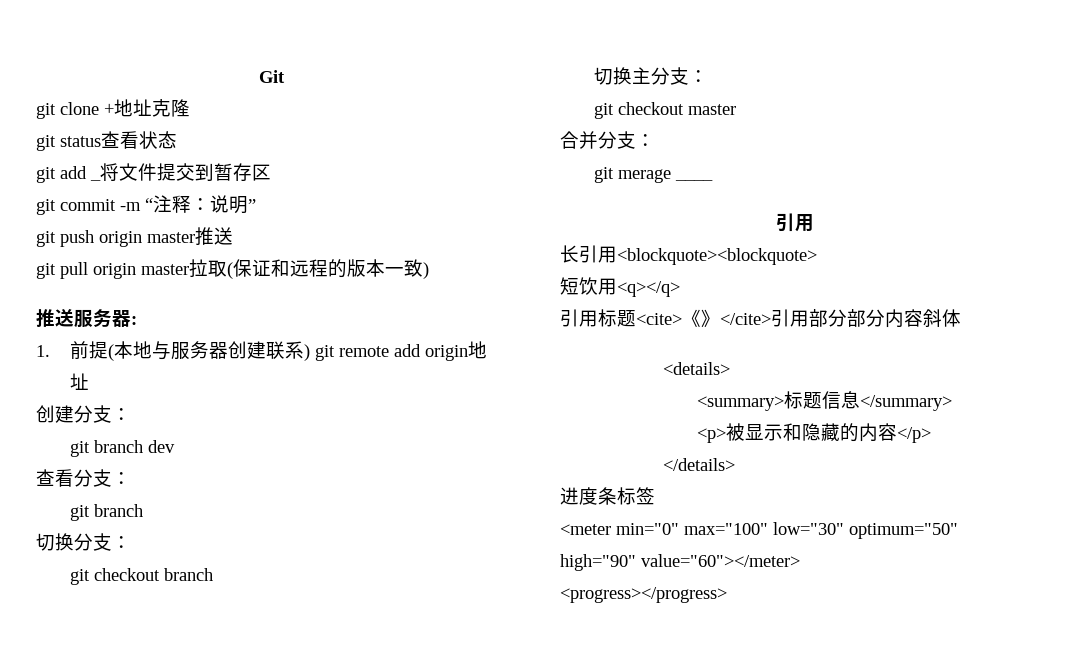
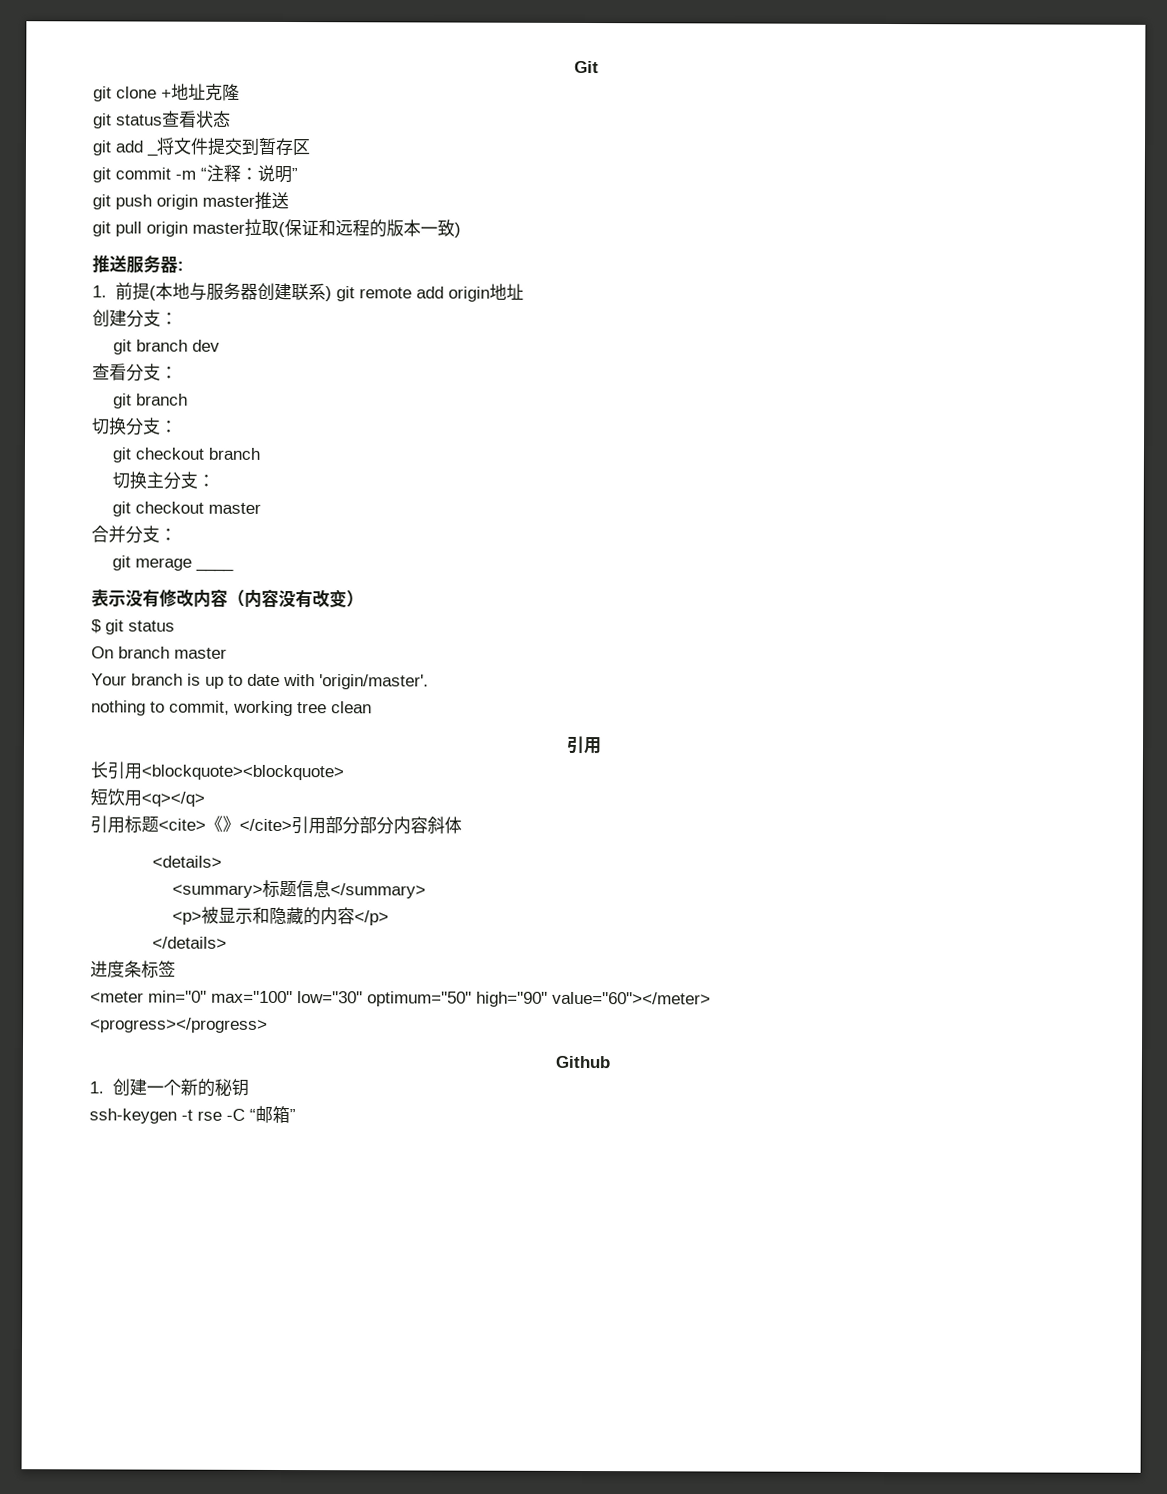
(714, 180) none -> [91,588,364,608] [91,619,175,635] [91,646,227,659] [91,673,429,690] [91,700,372,717] // 表示没有修改内容（内容没有改变） // $ git status // On branch master // Your branch is up to date with 'origin/master'. // nothing to commit, working tree clean
(727, 595) none -> [554,1055,610,1069] [89,1078,249,1097] [89,1105,296,1124] // Github // 1.创建一个新的秘钥 // ssh-keygen -t rse -C “邮箱”

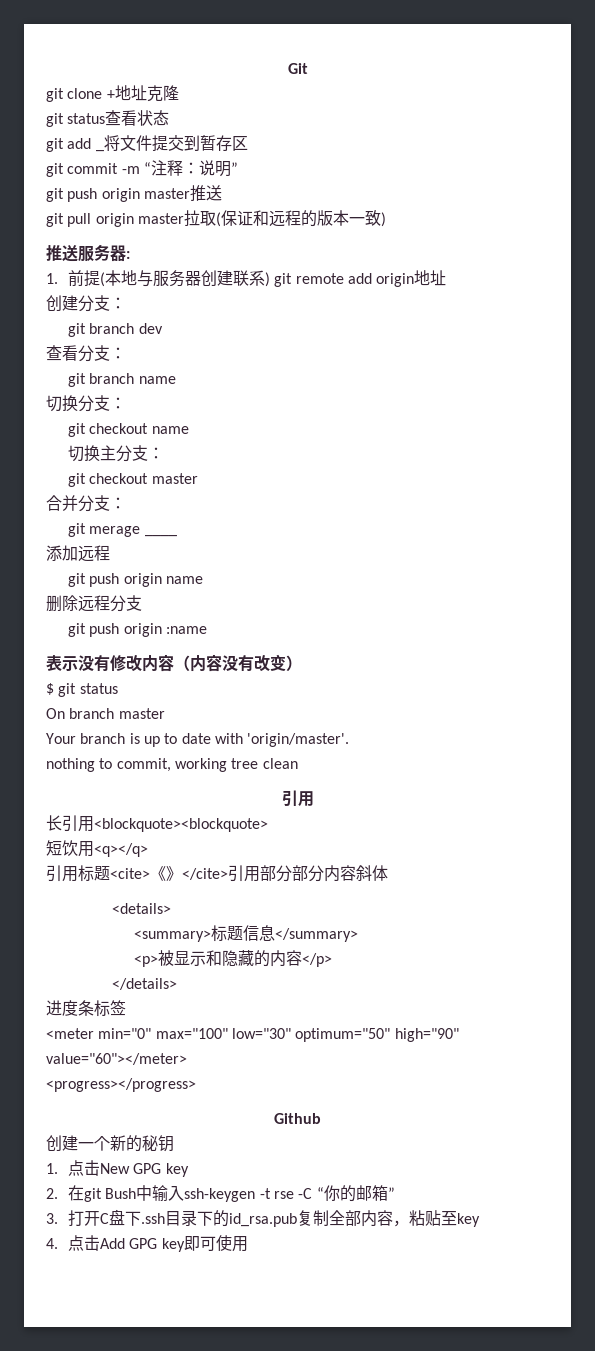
(188, 399) none -> [138,376,176,384] name
[207,447,260,460] branch -> [151,426,189,434] name
(234, 569) none -> [46,545,110,562] [67,573,203,587] [46,595,142,612] [67,623,207,637] // 添加远程 // git push origin name // 删除远程分支 // git push origin :name
[89,1081,104,1094] 1. -> (321, 1118) none
(249, 1087) none -> [46,1160,189,1177] [46,1185,185,1202] 1.点击New GPG key // 2.在git Bush中输入
(256, 1114) none -> [323,1185,356,1202] 你的
(296, 1115) none -> [46,1209,480,1227] [46,1235,248,1252] // 3.打开C盘下.ssh目录下的id_rsa.pub复制全部内容，粘贴至key // 4.点击Add GPG key即可使用

